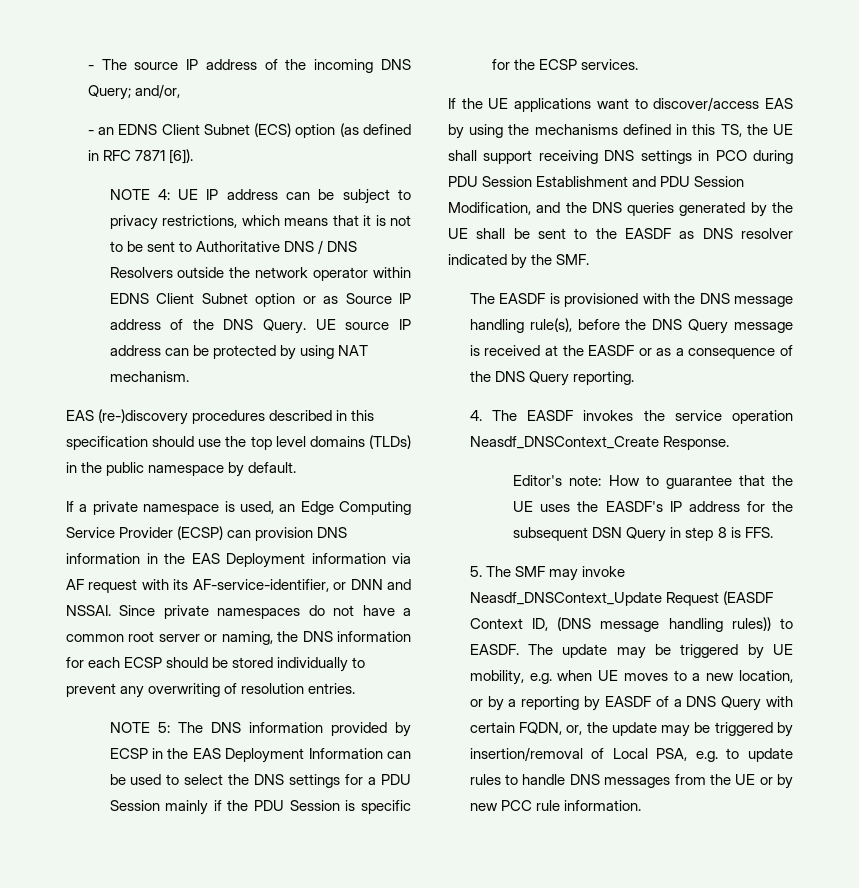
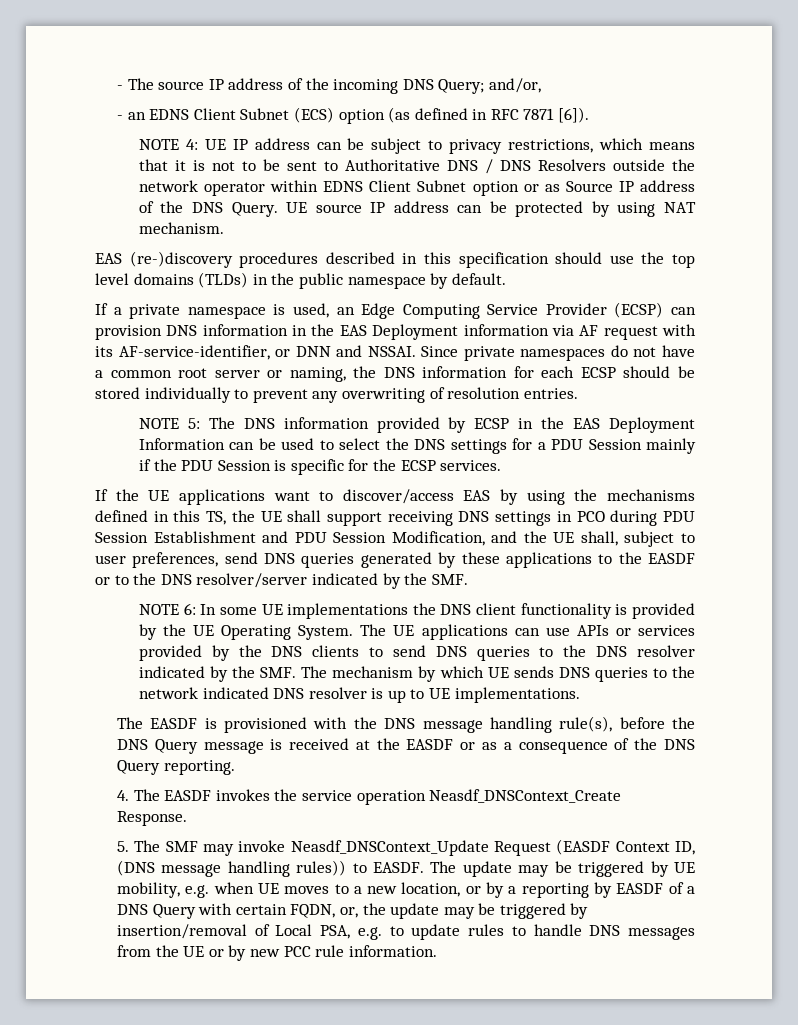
[591,202,793,217] [448,228,695,239] DNS queries generated by the UE shall be sent to the EASDF as -> [553,531,695,547] [95,552,696,568] [95,573,468,589] [138,603,695,619] [138,624,695,640] [138,645,587,661] UE shall, subject to user preferences, send DNS queries generated by these applications to the EASDF or to the DNS resolver/server indicated by the SMF. // NOTE 6: In some UE implementations the DNS client functionality is provided by the UE Operating System. The UE applications can use APIs or services provided by the DNS clients to send DNS queries to the
(590, 259) none -> [301,666,695,682] [138,687,580,703] The mechanism by which UE sends DNS queries to the network indicated DNS resolver is up to UE implementations.
[513,475,793,489] [513,501,793,512] [513,527,773,542] // Editor's note: How to guarantee that the UE uses the EASDF's IP address for the subsequent DSN Query in step 8 is FFS. -> (187, 818) none

